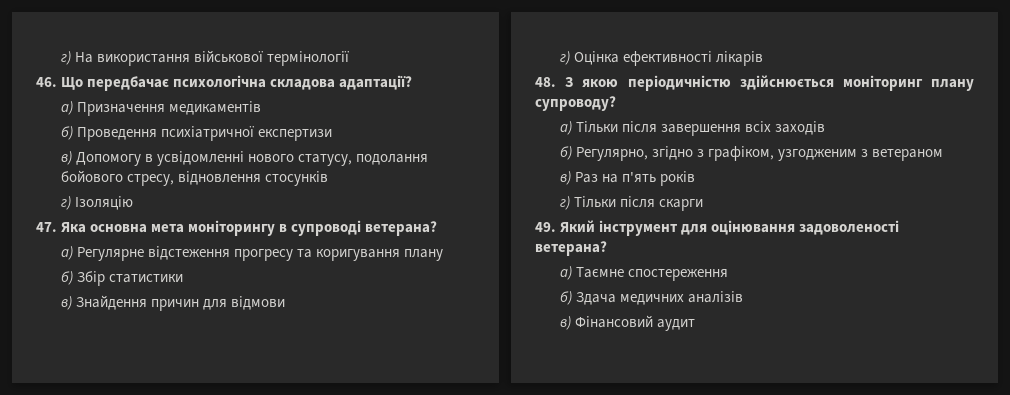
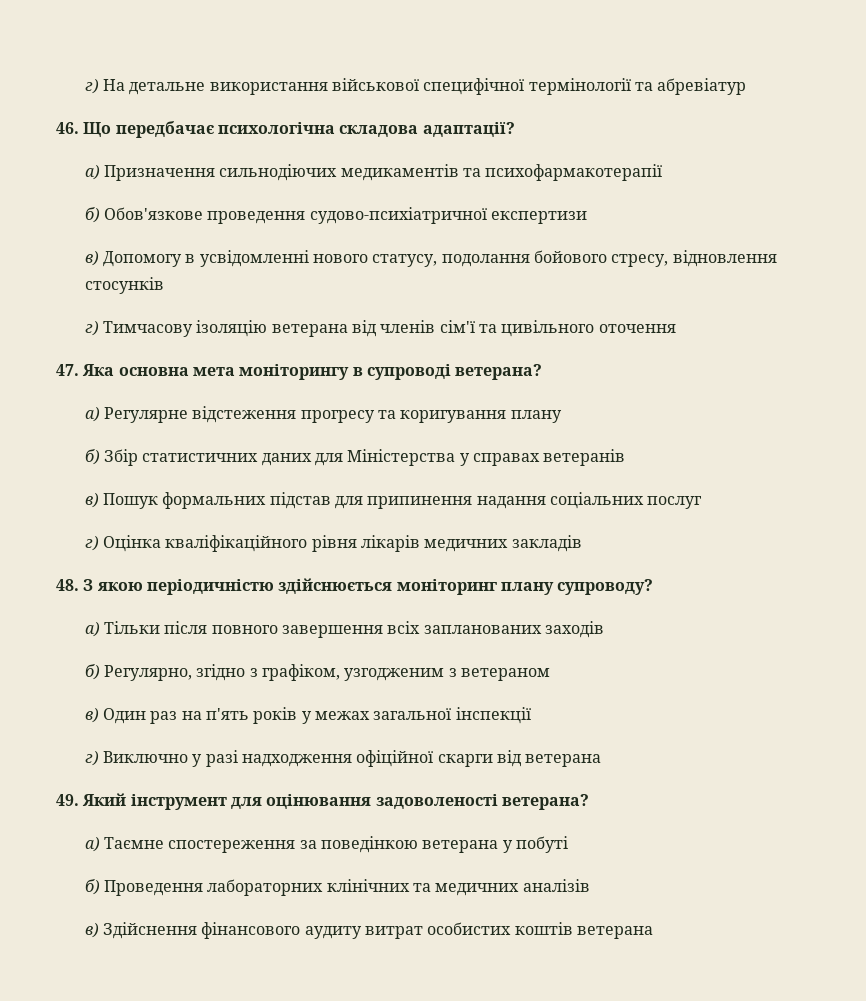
(94, 57) none -> [129,82,206,95] детальне
(265, 56) none -> [423,78,525,95] специфічної
(351, 58) none -> [634,78,747,95] та абревіатур
(166, 109) none -> [219,164,338,181] сильнодіючих
[61,126,256,141] // б) Проведення психіатричної -> [462,164,663,181] [84,207,487,224] та психофармакотерапії // б) Обов'язкове проведення судово-психіатричної
[75,196,134,210] Ізоляцію -> [102,320,676,337] Тимчасову ізоляцію ветерана від членів сім'ї та цивільного оточення
[109,274,184,283] [61,295,286,311] статистики // в) Знайдення причин для відмови -> [142,449,626,466] [84,492,703,509] статистичних даних для Міністерства у справах ветеранів // в) Пошук формальних підстав для припинення надання соціальних послуг
[623,51,713,66] ефективності -> [165,535,357,552] кваліфікаційного рівня
(764, 58) none -> [424,535,582,552] медичних закладів
(658, 127) none -> [211,625,278,634] повного
(772, 126) none -> [423,625,542,634] запланованих
[575,172,599,183] Раз -> [102,708,178,724] Один раз
[560,196,656,210] // г) Тільки після -> [301,707,531,724] [84,750,434,767] у межах загальної інспекції // г) Виключно у разі надходження офіційної
(704, 205) none -> [496,750,602,767] від ветерана
[560,291,744,305] [560,315,696,331] // б) Здача медичних аналізів // в) Фінансовий аудит -> [299,836,568,853] [84,879,590,896] [84,922,653,939] за поведінкою ветерана у побуті // б) Проведення лабораторних клінічних та медичних аналізів // в) Здійснення фінансового аудиту витрат особистих коштів ветерана

